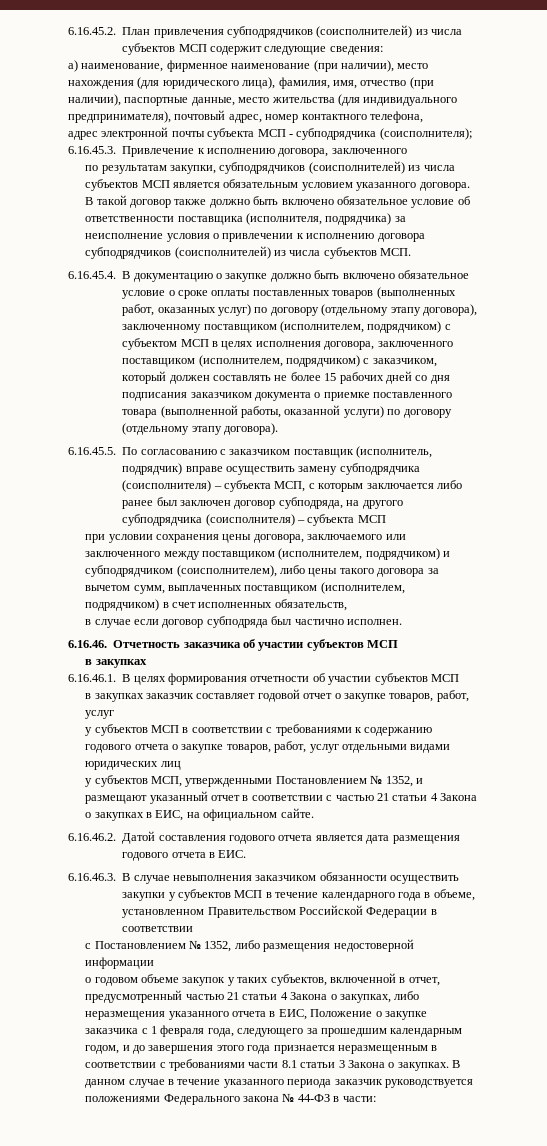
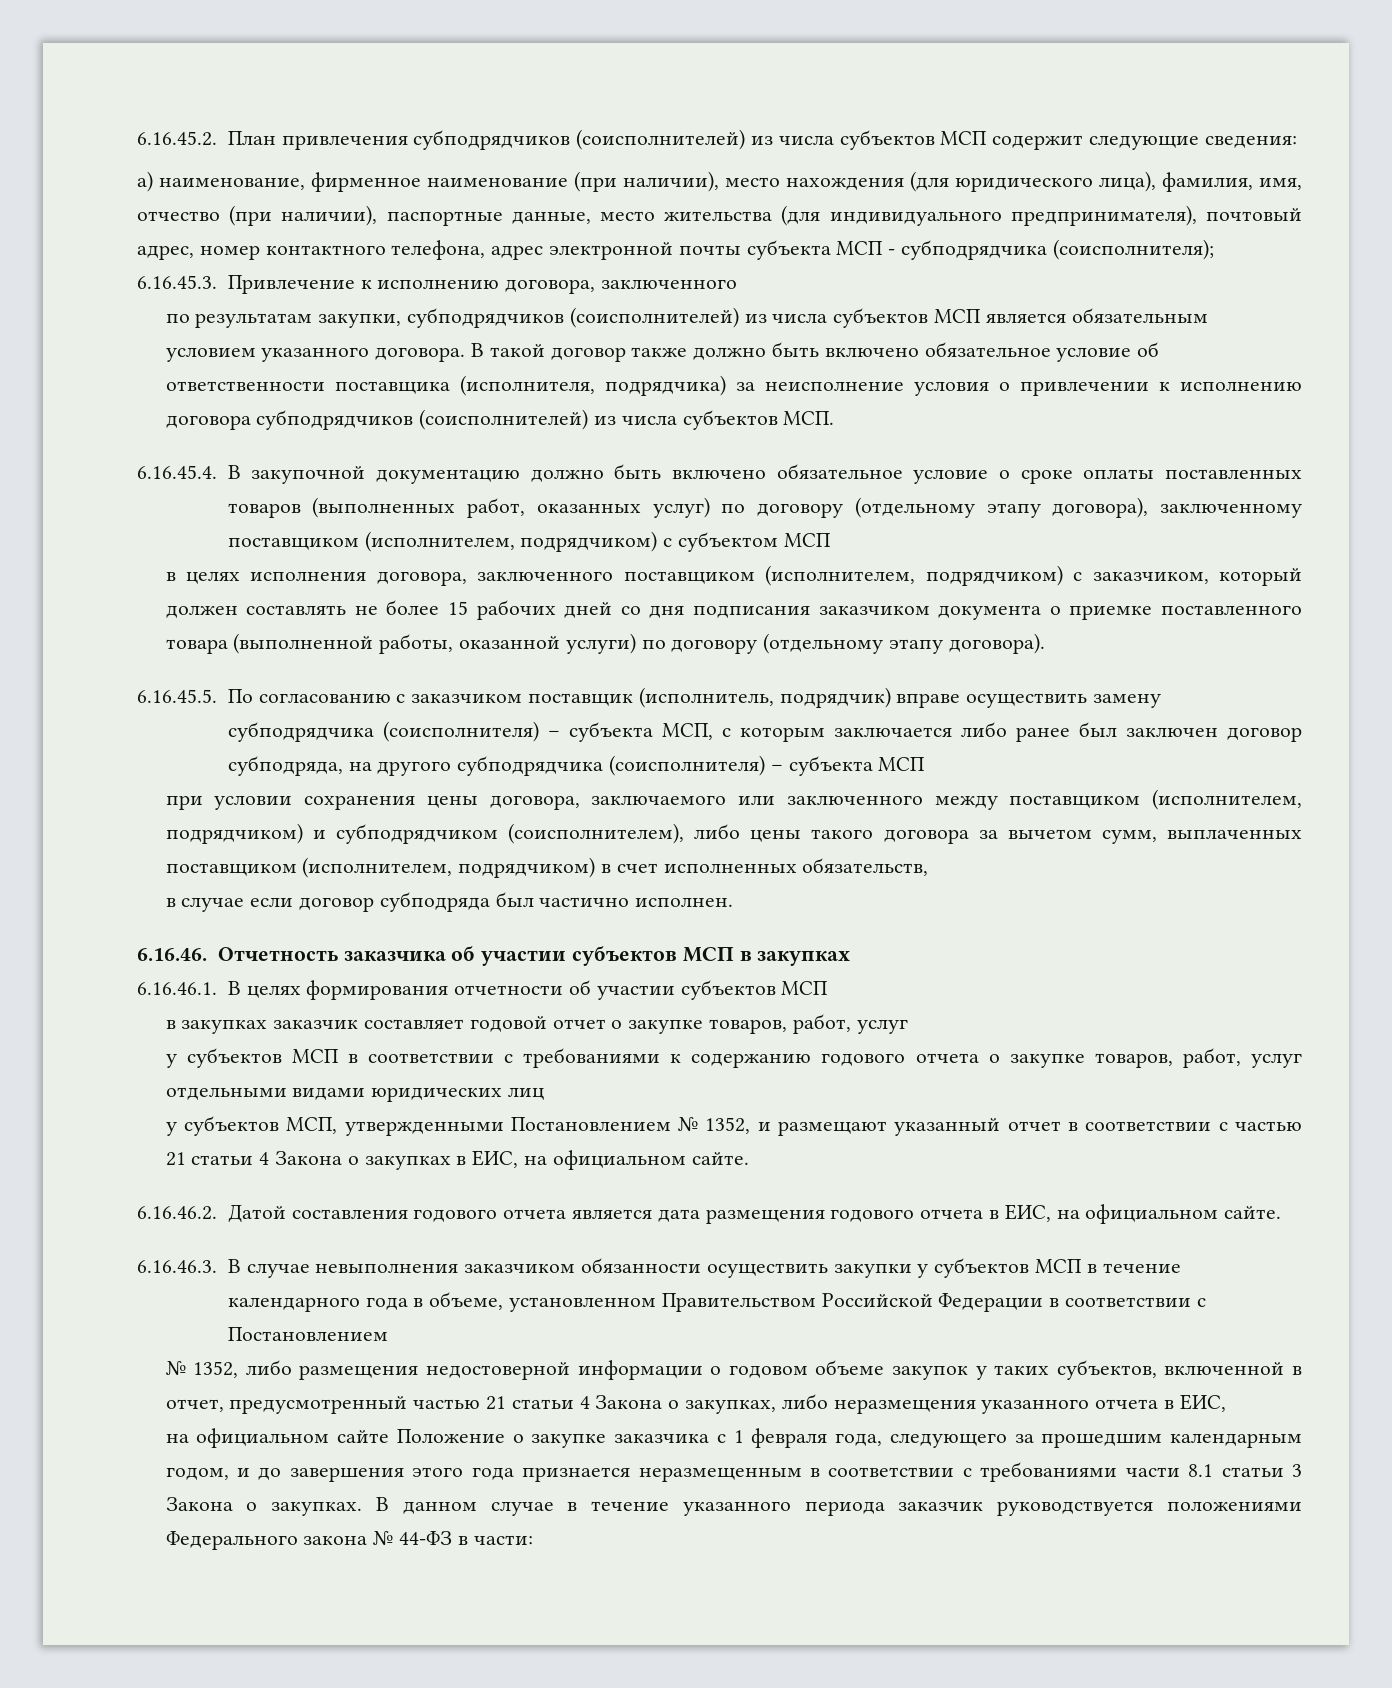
(423, 117) // -> (486, 250) none
[133,273,268,282] документацию о закупке -> [251,466,521,484] закупочной документацию
(209, 343) none -> (831, 540) //
(399, 644) // -> (734, 954) none
[218,850,247,858] ЕИС. -> [1004,1204,1282,1224] ЕИС, на официальном сайте.
(194, 929) // -> (1191, 1302) none
(186, 945) none -> (388, 1334) //
(155, 963) // -> (703, 1370) none
(307, 1014) none -> [165,1428,390,1448] // на официальном сайте

